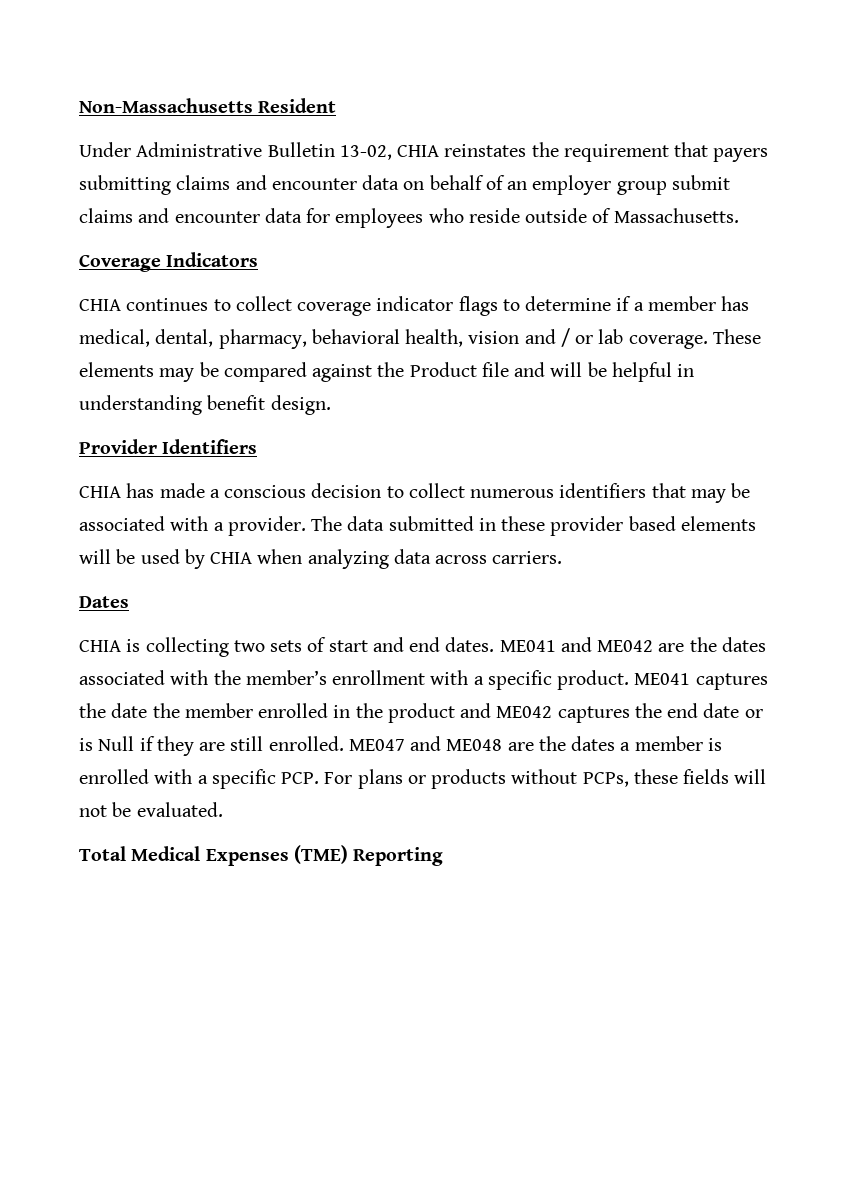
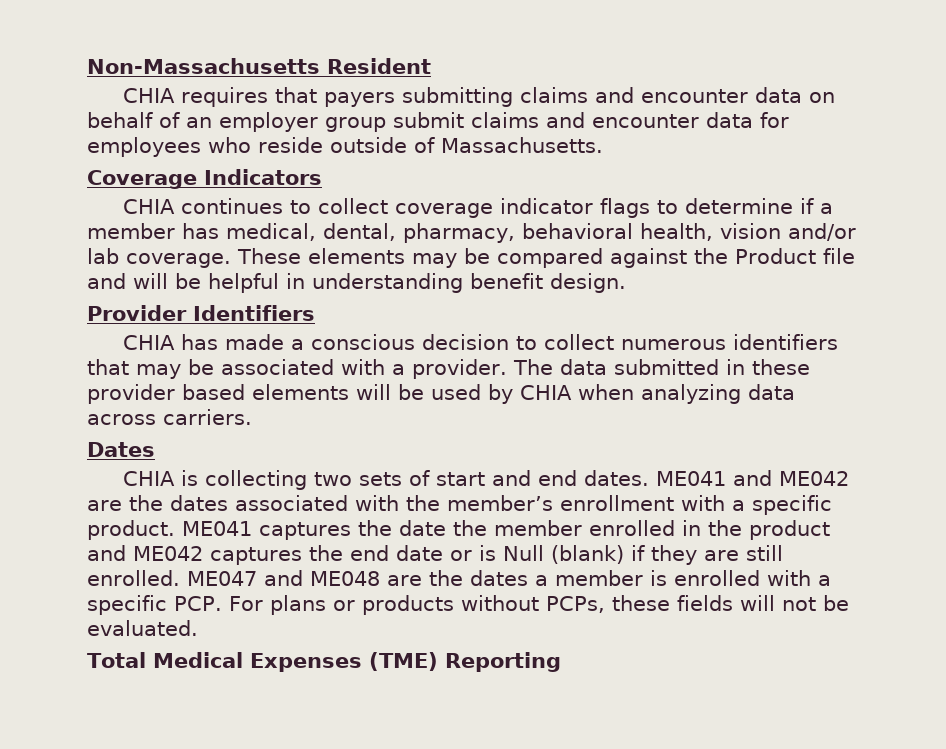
[79,142,669,162] Under Administrative Bulletin 13-02, CHIA reinstates the requirement -> [122,87,268,107] CHIA requires
[524,328,594,347] and / or -> [788,223,856,241] and/or
(135, 743) none -> [551,545,624,564] (blank)

